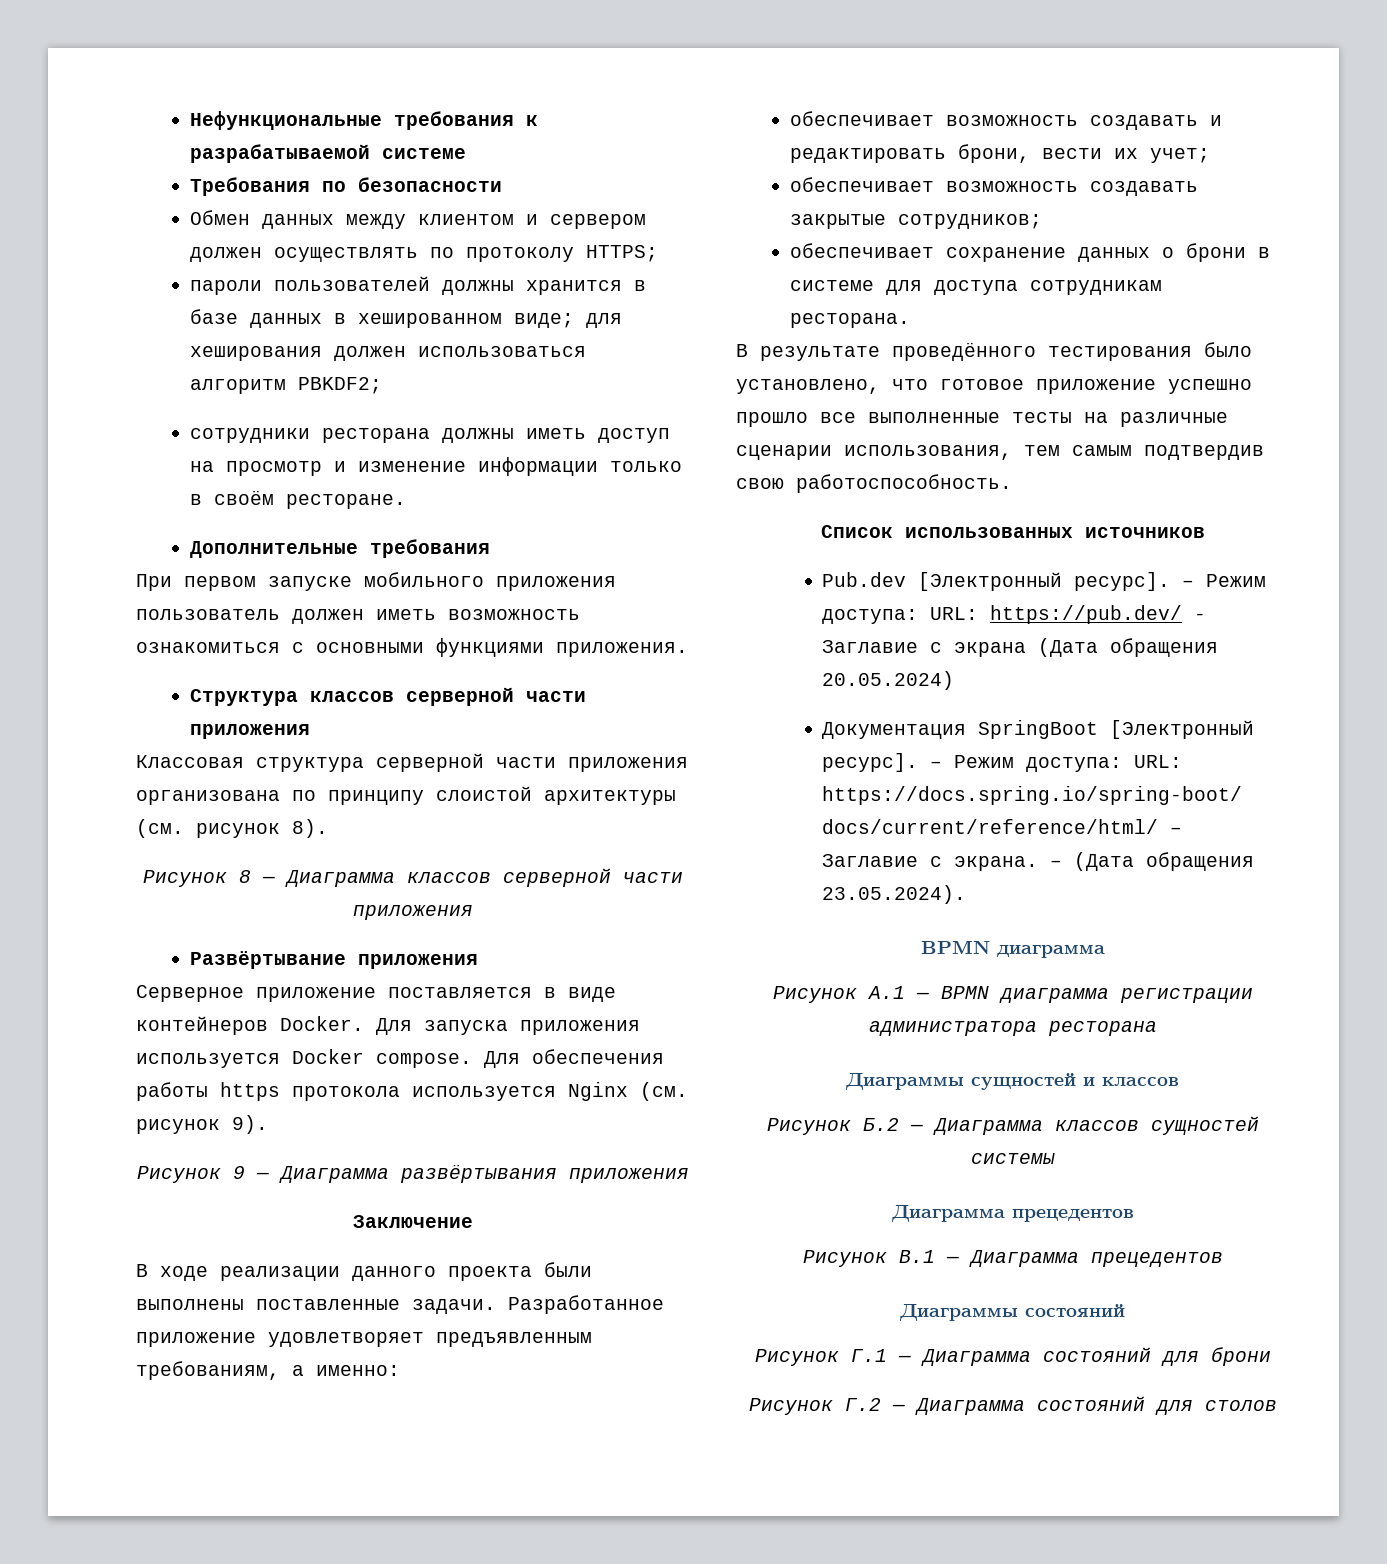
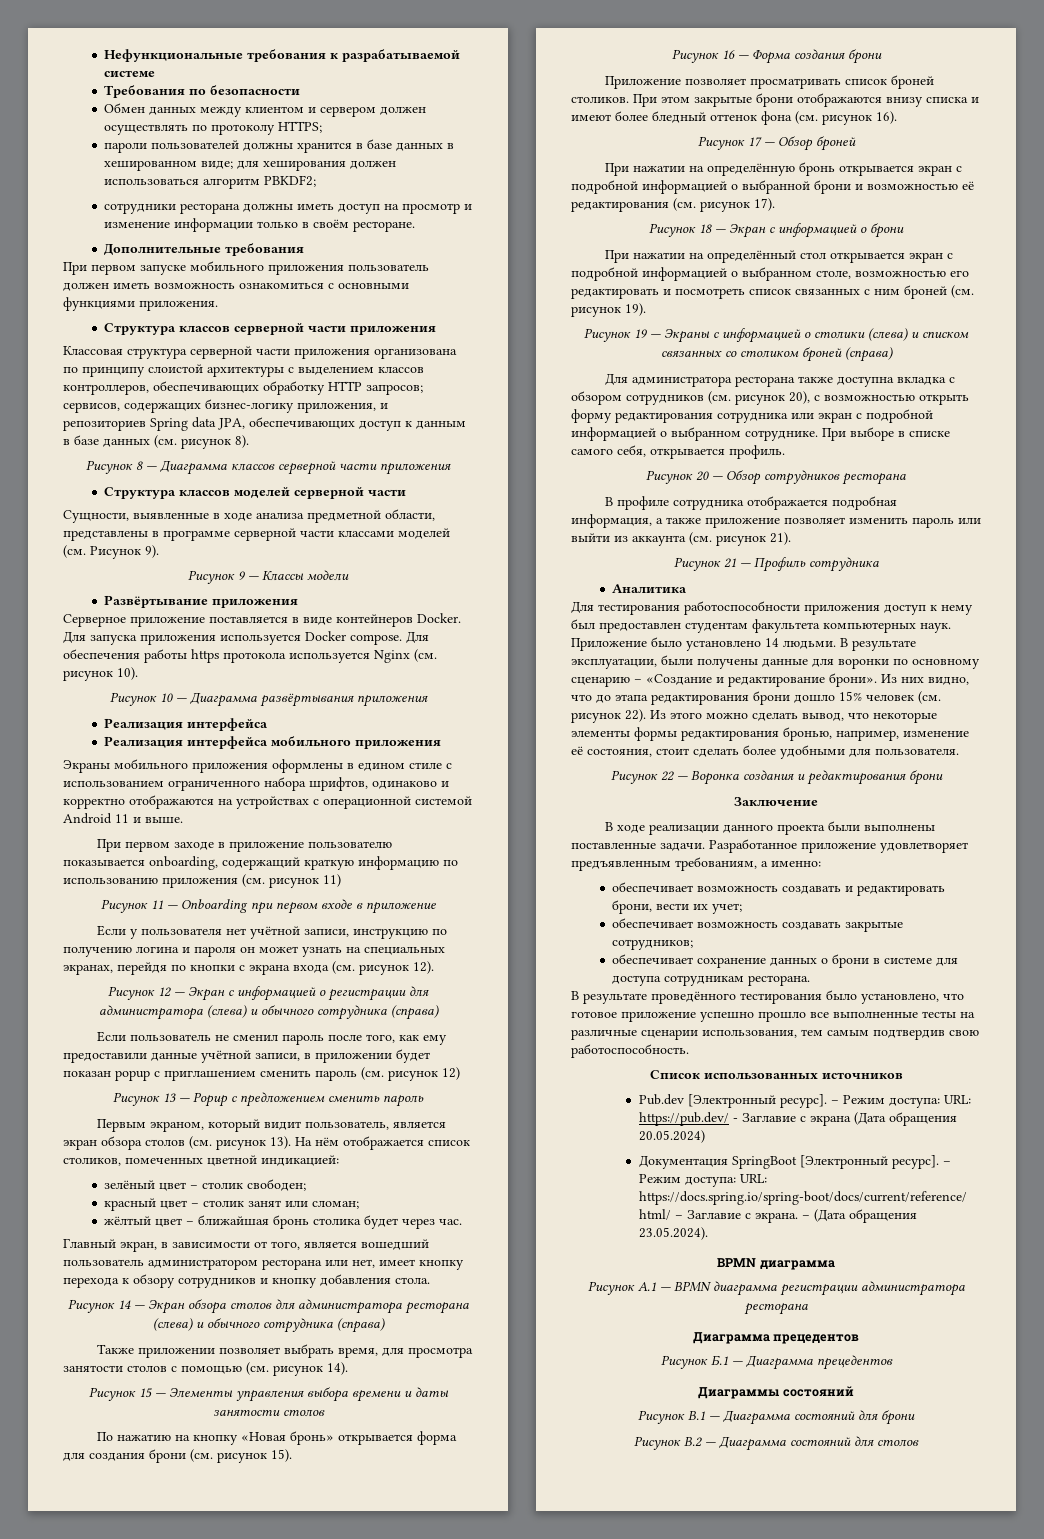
(676, 797) none -> [288,367,424,375] [63,381,423,395] [63,399,388,413] [63,417,466,431] [63,435,150,447] с выделением классов контроллеров, обеспечивающих обработку HTTP запросов; сервисов, содержащих бизнес-логику приложения, и репозиториев Spring data JPA, обеспечивающих доступ к данным в базе данных
(473, 912) none -> [104,486,407,499] [63,509,435,523] [63,528,450,541] [63,545,159,559] [188,570,349,584] // Структура классов моделей серверной части // Сущности, выявленные в ходе анализа предметной области, представлены в программе серверной части классами моделей (см. Рисунок 9). // Рисунок 9 — Классы модели
[232,1115,268,1134] [136,1166,245,1183] 9). // Рисунок 9 -> [117,667,138,680] [109,692,173,706] 10). // Рисунок 10
(689, 1175) none -> [104,718,269,731] [104,736,442,749] [63,759,452,773] [63,777,449,791] [63,795,472,809] [63,813,183,824] [97,839,393,852] [63,856,458,870] [63,874,341,888] [100,899,436,914] [97,925,448,939] [63,946,445,957] [63,961,434,975] [108,986,429,1001] [98,1005,439,1020] [97,1031,448,1045] [63,1049,430,1063] [63,1067,460,1081] [113,1092,424,1107] [97,1119,447,1132] [63,1136,470,1150] [63,1155,339,1166] [104,1179,307,1191] [104,1198,360,1211] [104,1215,463,1229] [63,1239,429,1252] [63,1259,464,1270] [63,1274,430,1288] [67,1299,469,1314] [152,1318,385,1333] [97,1344,474,1358] [63,1362,348,1376] [88,1387,449,1402] [212,1409,325,1417] [97,1431,458,1445] [63,1449,292,1463] [671,49,882,64] [605,75,935,89] [571,93,979,107] [571,111,897,125] [697,136,856,151] [605,162,963,176] [571,180,974,194] [571,198,775,212] [649,223,904,238] [605,250,954,263] [571,267,969,281] [571,285,974,299] [571,303,646,317] [584,328,969,343] [660,347,893,362] [605,373,956,387] [571,391,969,405] [571,409,933,423] [571,427,950,441] [571,445,785,459] [646,470,906,485] [605,496,898,510] [571,514,981,528] [571,532,791,546] [673,557,879,572] [612,584,688,593] [571,601,973,615] [571,619,951,633] [571,637,916,651] [571,655,980,669] [571,673,969,687] [571,691,941,705] [571,709,937,723] [571,727,969,741] [571,745,959,759] [610,770,943,785] // Реализация интерфейса // Реализация интерфейса мобильного приложения // Экраны мобильного приложения оформлены в едином стиле с использованием ограниченного набора шрифтов, одинаково и корректно отображаются на устройствах с операционной системой Android 11 и выше. // При первом заходе в приложение пользователю показывается onboarding, содержащий краткую информацию по использованию приложения (см. рисунок 11) // Рисунок 11 — Onboarding при первом входе в приложение // Если у пользователя нет учётной записи, инструкцию по получению логина и пароля он может узнать на специальных экранах, перейдя по кнопки с экрана входа (см. рисунок 12). // Рисунок 12 — Экран с информацией о регистрации для администратора (слева) и обычного сотрудника (справа) // Если пользователь не сменил пароль после того, как ему предоставили данные учётной записи, в приложении будет показан popup с приглашением сменить пароль (см. рисунок 12) // Рисунок 13 — Popup с предложением сменить пароль // Первым экраном, который видит пользователь, является экран обзора столов (см. рисунок 13). На нём отображается список столиков, помеченных цветной индикацией: // зелёный цвет – столик свободен; // красный цвет – столик занят или сломан; // жёлтый цвет – ближайшая бронь столика будет через час. // Главный экран, в зависимости от того, является вошедший пользователь администратором ресторана или нет, имеет кнопку перехода к обзору сотрудников и кнопку добавления стола. // Рисунок 14 — Экран обзора столов для администратора ресторана (слева) и обычного сотрудника (справа) // Также приложении позволяет выбрать время, для просмотра занятости столов с помощью (см. рисунок 14). // Рисунок 15 — Элементы управления выбора времени и даты занятости столов // По нажатию на кнопку «Новая бронь» открывается форма для создания брони (см. рисунок 15). // Рисунок 16 — Форма создания брони // Приложение позволяет просматривать список броней столиков. При этом закрытые брони отображаются внизу списка и имеют более бледный оттенок фона (см. рисунок 16). // Рисунок 17 — Обзор броней // При нажатии на определённую бронь открывается экран с подробной информацией о выбранной брони и возможностью её редактирования (см. рисунок 17). // Рисунок 18 — Экран с информацией о брони // При нажатии на определённый стол открывается экран с подробной информацией о выбранном столе, возможностью его редактировать и посмотреть список связанных с ним броней (см. рисунок 19). // Рисунок 19 — Экраны с информацией о столики (слева) и списком связанных со столиком броней (справа) // Для администратора ресторана также доступна вкладка с обзором сотрудников (см. рисунок 20), с возможностью открыть форму редактирования сотрудника или экран с подробной информацией о выбранном сотруднике. При выборе в списке самого себя, открывается профиль. // Рисунок 20 — Обзор сотрудников ресторана // В профиле сотрудника отображается подробная информация, а также приложение позволяет изменить пароль или выйти из аккаунта (см. рисунок 21). // Рисунок 21 — Профиль сотрудника // Аналитика // Для тестирования работоспособности приложения доступ к нему был предоставлен студентам факультета компьютерных наук. Приложение было установлено 14 людьми. В результате эксплуатации, были получены данные для воронки по основному сценарию – «Создание и редактирование брони». Из них видно, что до этапа редактирования брони дошло 15% человек (см. рисунок 22). Из этого можно сделать вывод, что некоторые элементы формы редактирования бронью, например, изменение её состояния, стоит сделать более удобными для пользователя. // Рисунок 22 — Воронка создания и редактирования брони
[845,1073,1179,1090] [766,1116,1259,1135] [970,1153,1055,1164] // Диаграммы сущностей и классов // Рисунок Б.2 — Диаграмма классов сущностей системы -> (808, 1309) none
[898,1250,935,1263] В.1 -> [710,1356,728,1365] Б.1
[850,1349,887,1362] Г.1 -> [688,1411,705,1420] В.1
[844,1398,881,1411] Г.2 -> [684,1437,703,1447] В.2

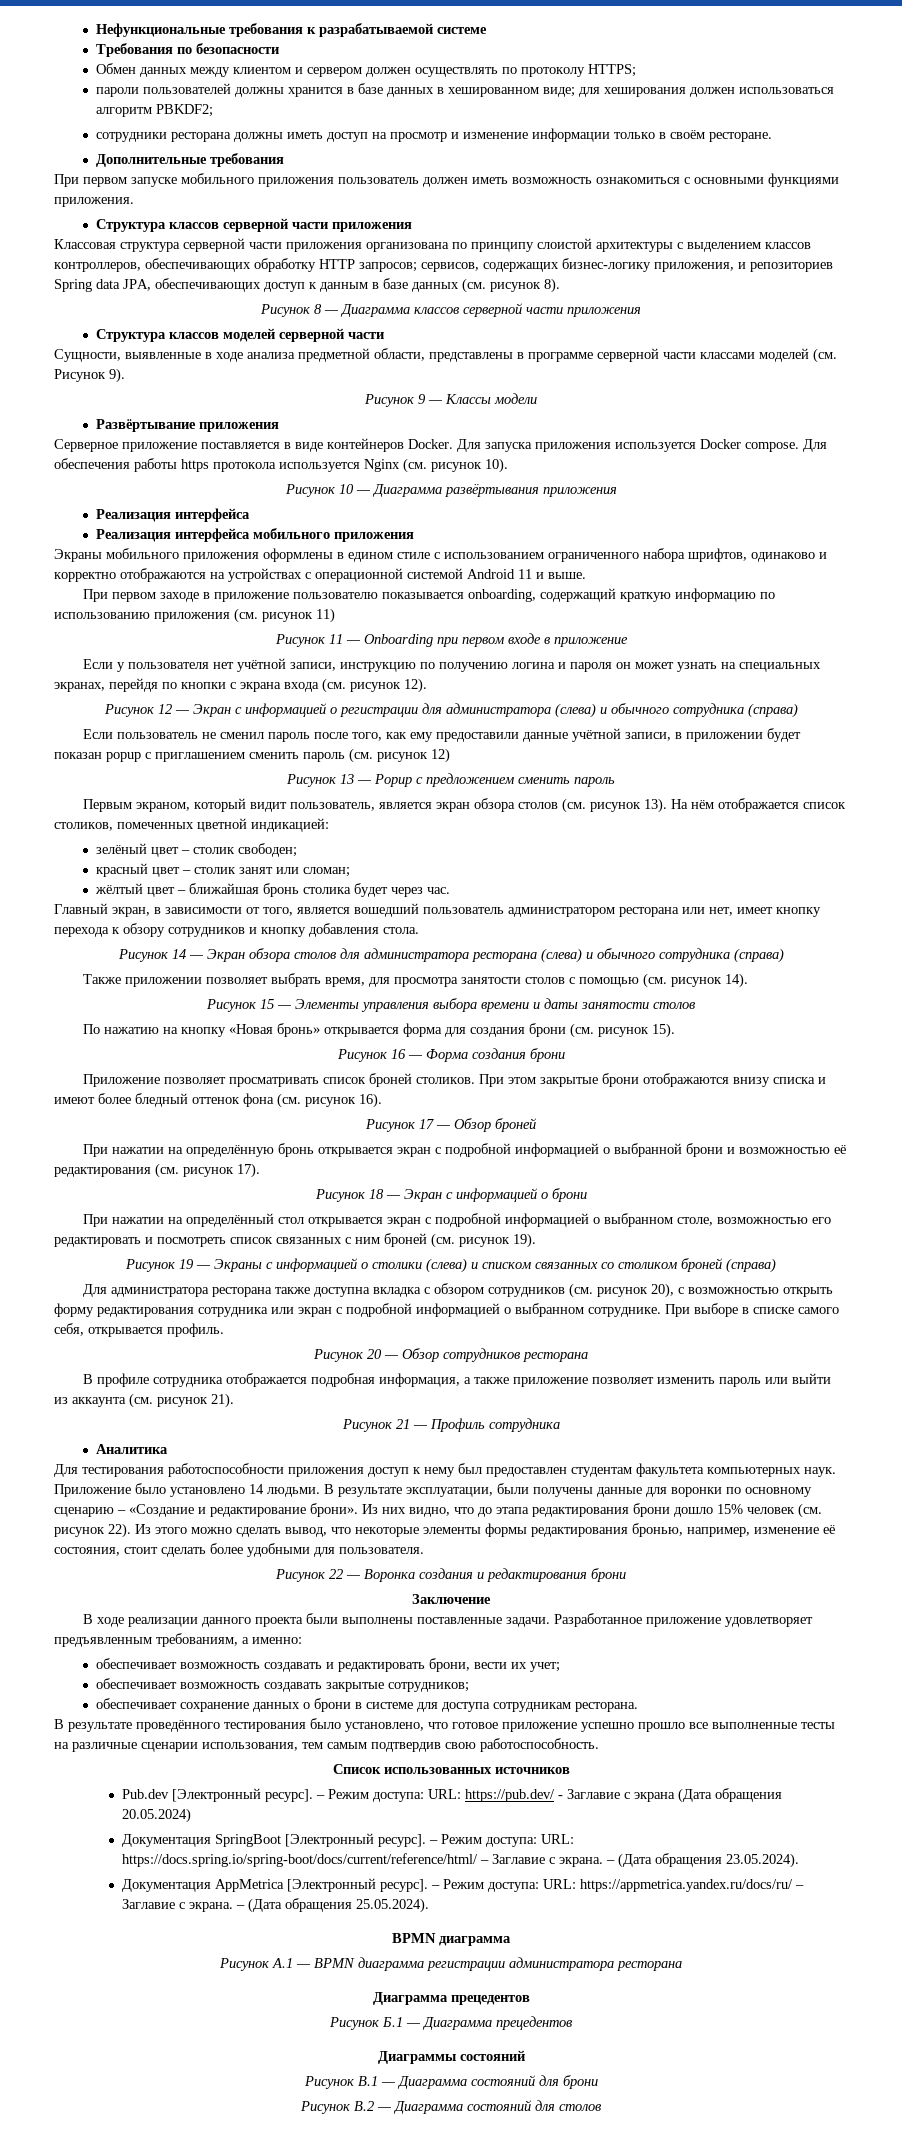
(708, 1233) none -> [122,1878,805,1892] [122,1898,430,1913] // Документация AppMetrica [Электронный ресурс]. – Режим доступа: URL: https://appmetrica.yandex.ru/docs/ru/ – Заглавие с экрана. – (Дата обращения 25.05.2024).

